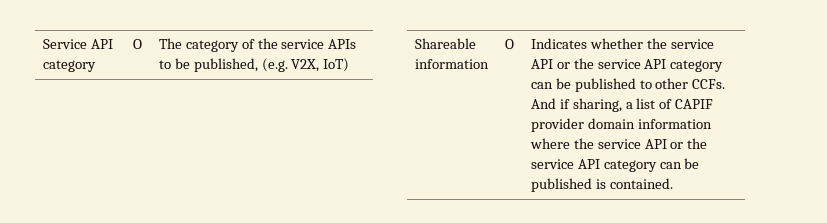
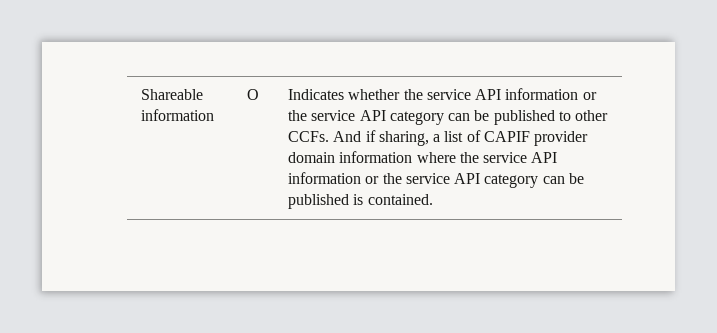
[42,39,113,49] [42,60,96,72] [132,39,142,49] [158,38,357,52] [158,58,350,72] Service API category | O | The category of the service APIs to be published, (e.g. V2X, IoT) // -> (140, 94) none
(553, 64) none -> [505,88,579,100] information
(667, 144) none -> [287,172,361,184] information

